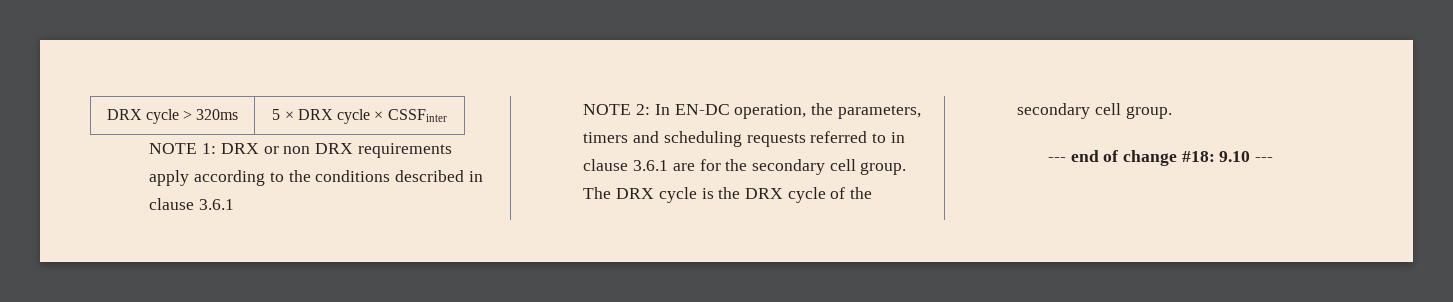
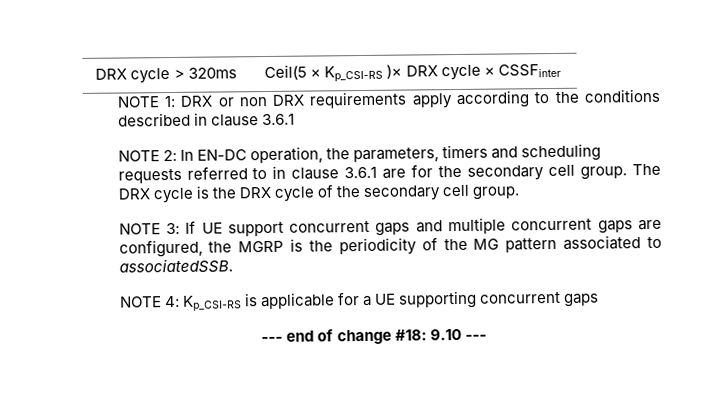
[272,109,294,120] 5 × -> [264,64,403,83] Ceil(5 × Kp_CSI-RS )×
(1172, 112) none -> [118,217,662,237] [118,235,663,258] [118,258,233,274] [119,290,600,312] // NOTE 3: If UE support concurrent gaps and multiple concurrent gaps are configured, the MGRP is the periodicity of the MG pattern associated to associatedSSB. // NOTE 4: Kp_CSI-RS is applicable for a UE supporting concurrent gaps

